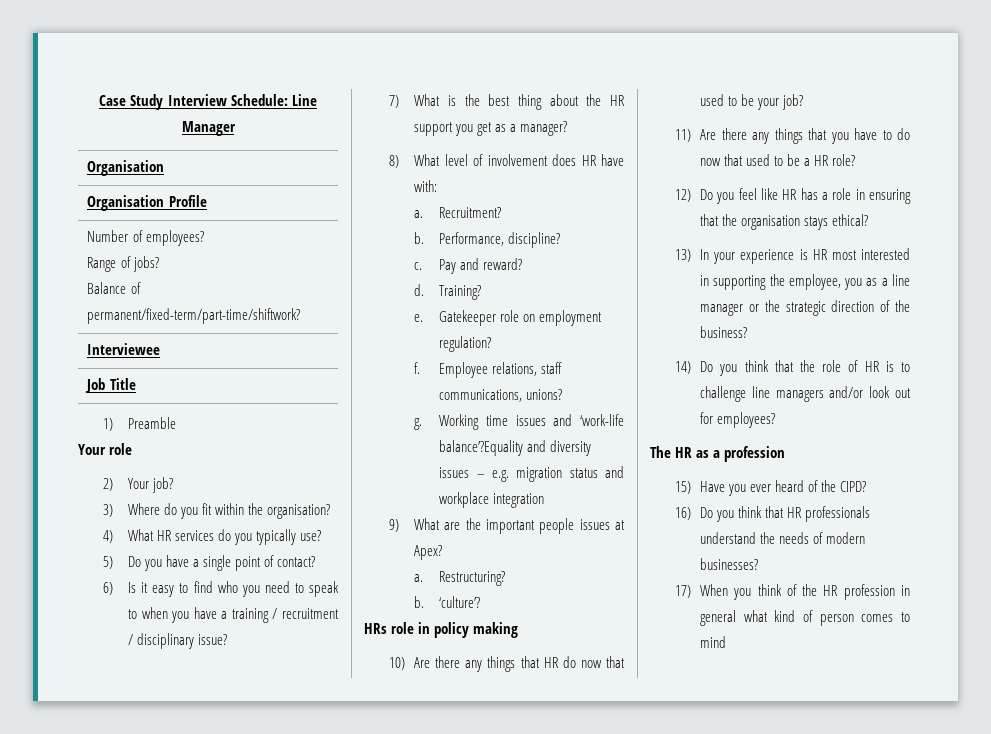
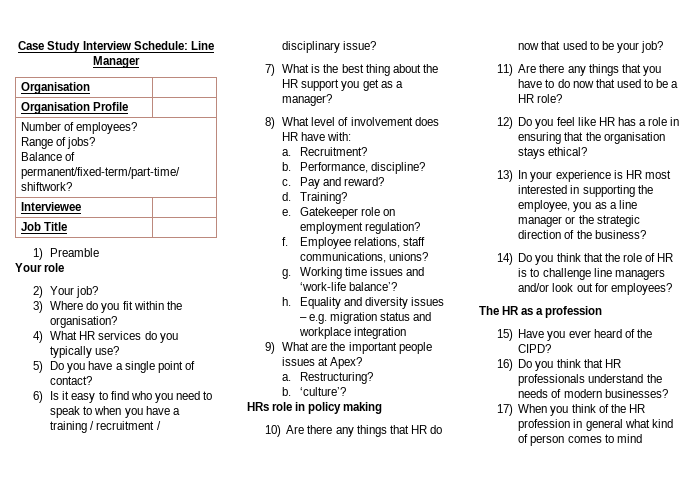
[439,440,524,456] balance’?Equality -> [348,282,397,291] [282,297,341,309] balance’? // h. Equality

